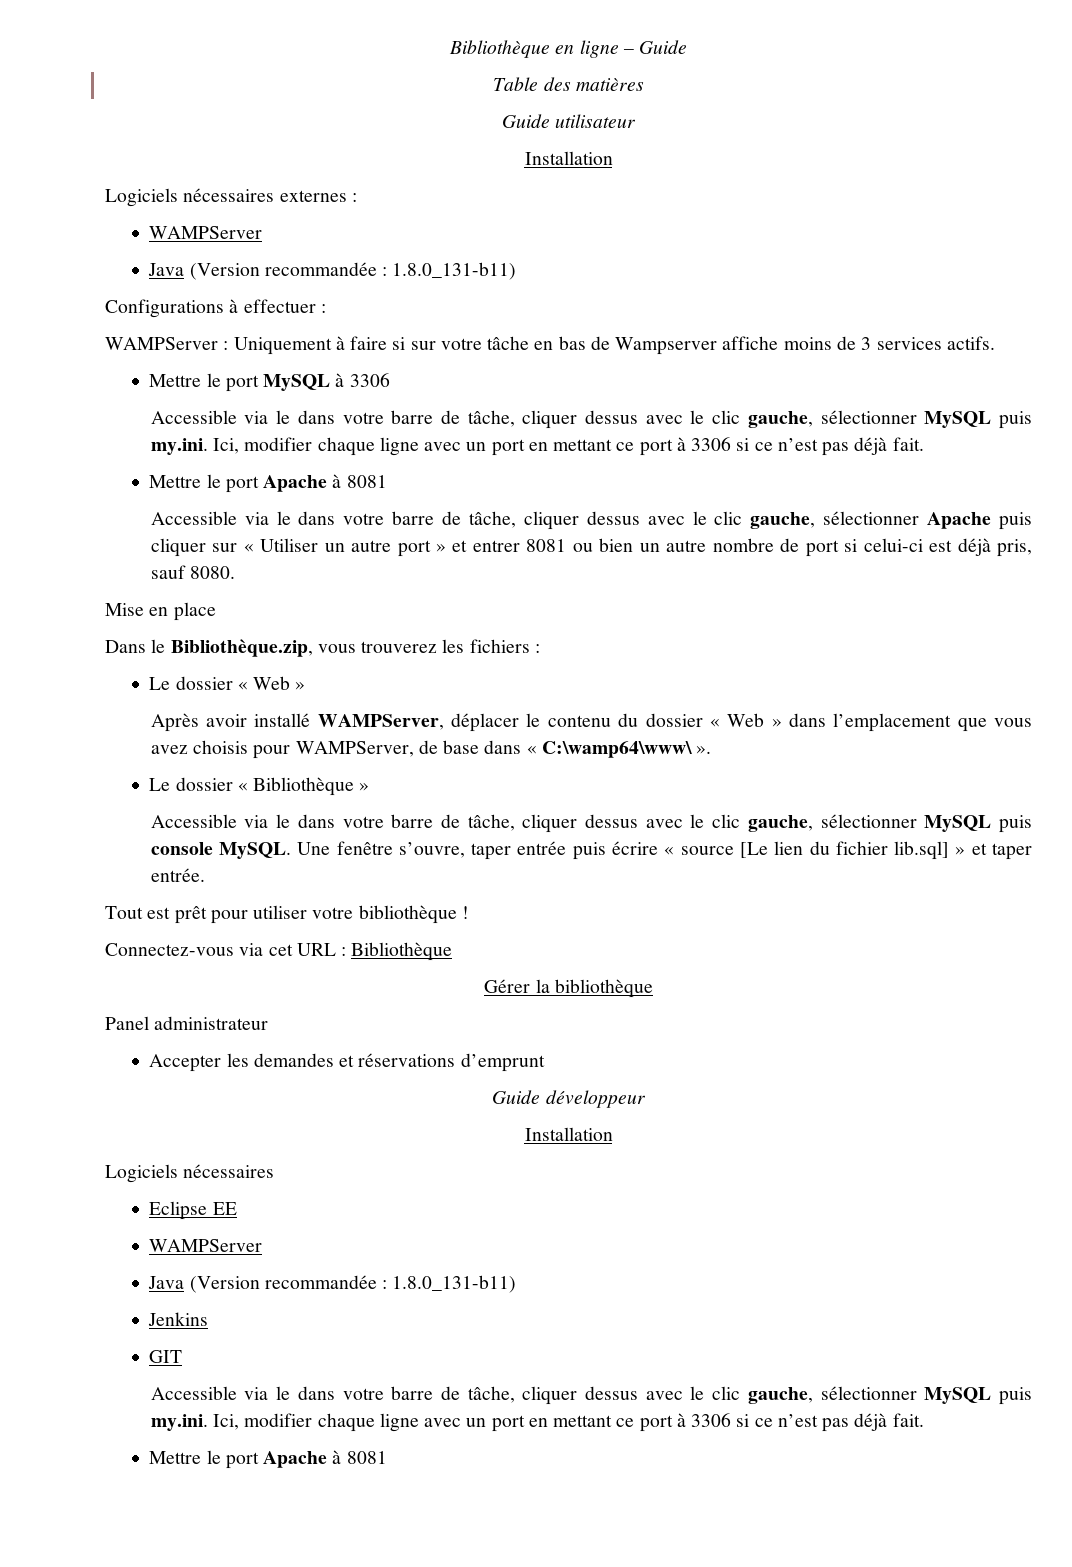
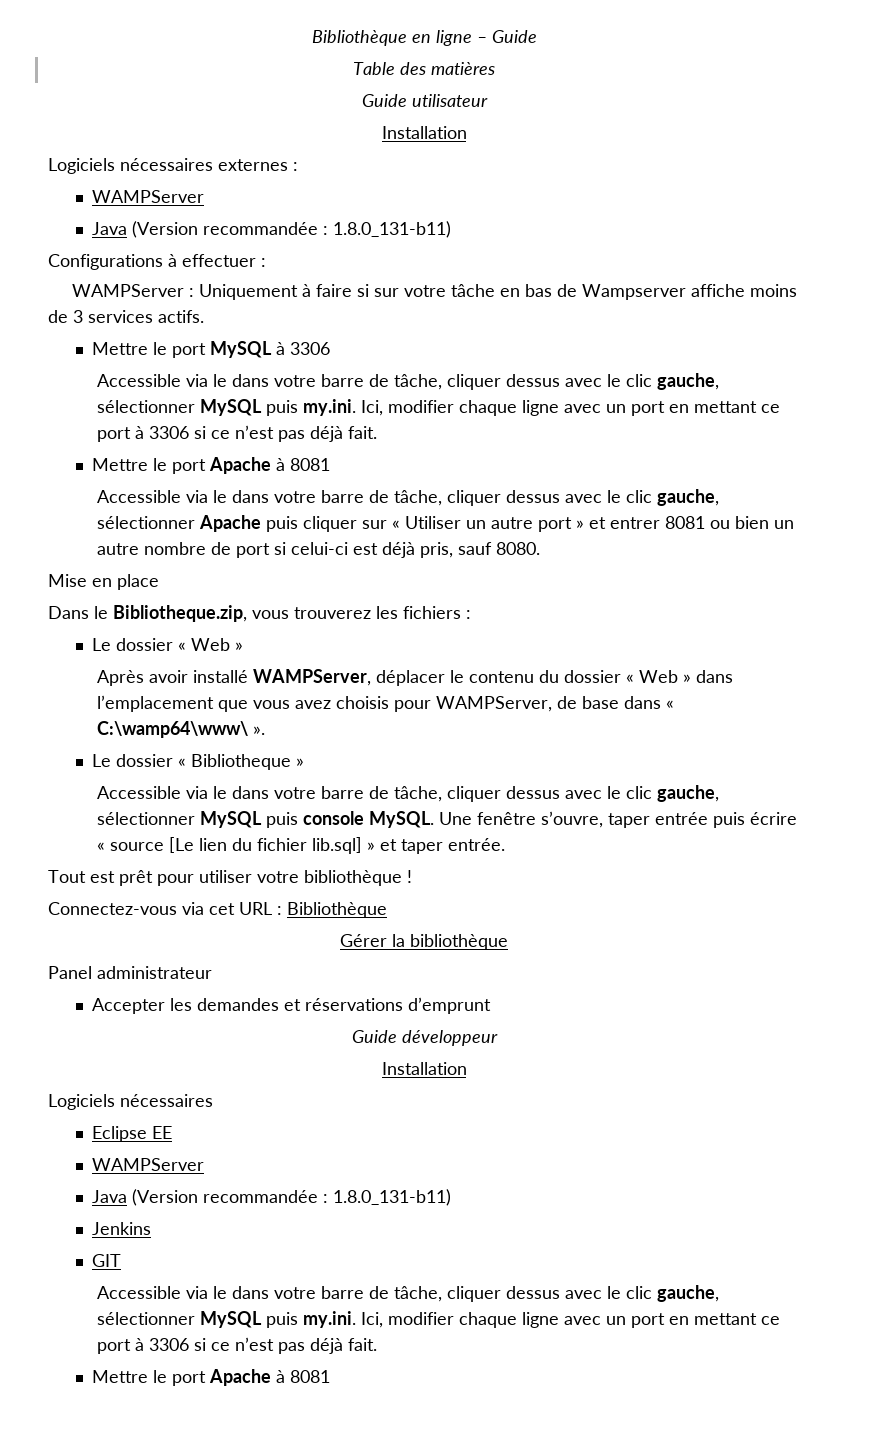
[170,639,313,657] Bibliothèque.zip, -> [113,605,247,622] Bibliotheque.zip,
[253,777,355,796] Bibliothèque -> [191,754,292,770] Bibliotheque

